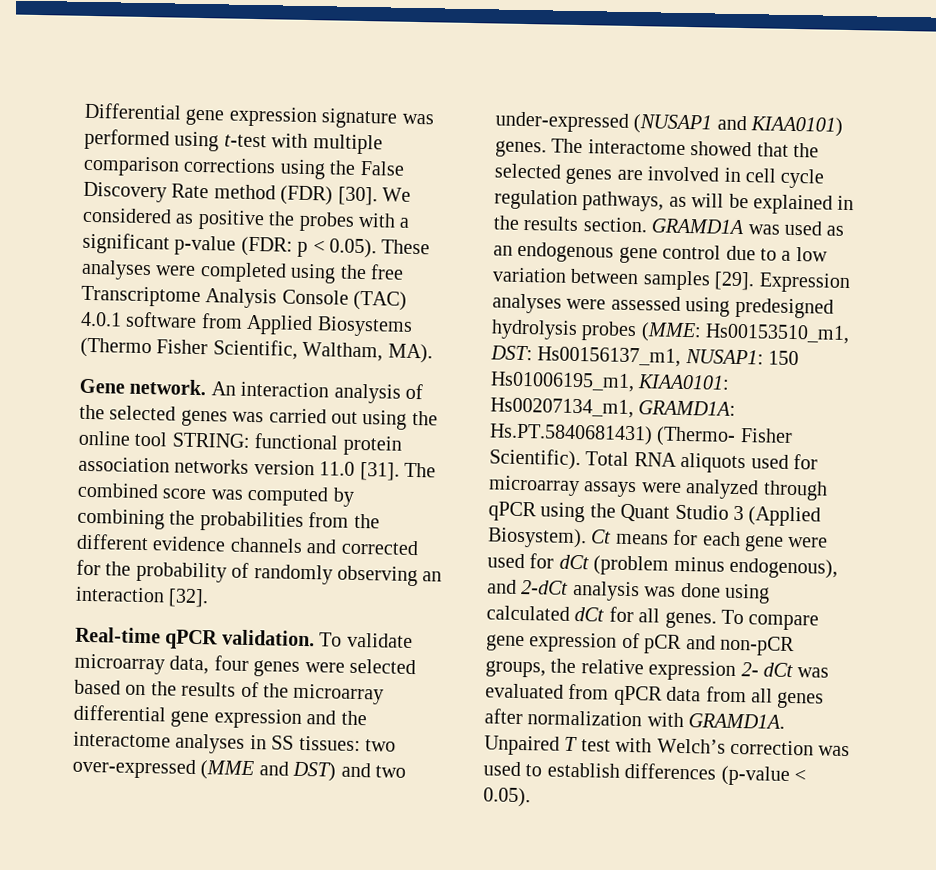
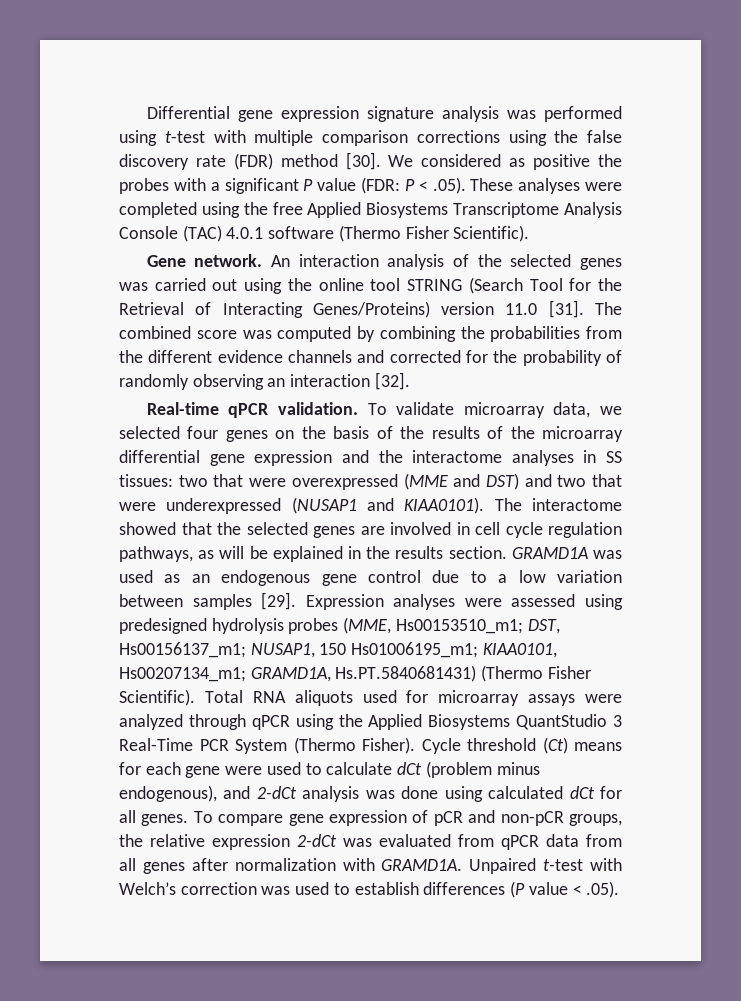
(399, 118) none -> [441,106,499,122] analysis
[359,160,405,176] [83,181,334,206] False Discovery Rate method (FDR) -> [587,130,622,143] [119,153,338,170] false discovery rate (FDR) method
[174,235,377,259] p-value (FDR: p < 0.05). -> [303,177,466,194] P value (FDR: P < .05).
(404, 272) none -> [307,202,449,218] Applied Biosystems
[200,313,413,337] [80,337,433,364] from Applied Biosystems (Thermo Fisher Scientific, Waltham, MA). -> [338,225,530,242] (Thermo Fisher Scientific).
[171,432,402,456] [78,456,250,474] STRING: functional protein association networks -> [407,277,622,294] [119,301,430,318] STRING (Search Tool for the Retrieval of Interacting Genes/Proteins)
[213,655,416,677] [74,679,147,696] four genes were selected based on -> [600,406,622,415] [119,426,393,442] we selected four genes on the basis of
[72,757,196,780] over-expressed -> [213,474,398,490] that were overexpressed
[495,111,844,137] [495,140,547,158] under-expressed (NUSAP1 and KIAA0101) genes. -> [591,474,622,487] [119,497,485,514] that were underexpressed (NUSAP1 and KIAA0101).
[640,322,851,345] [490,345,800,367] [490,371,731,393] [490,397,737,419] [489,423,737,447] (MME: Hs00153510_m1, DST: Hs00156137_m1, NUSAP1: 150 Hs01006195_m1, KIAA0101: Hs00207134_m1, GRAMD1A: Hs.PT.5840681431) (Thermo- -> [343,617,560,634] [119,642,557,658] [119,665,544,682] (MME, Hs00153510_m1; DST, Hs00156137_m1; NUSAP1, 150 Hs01006195_m1; KIAA0101, Hs00207134_m1; GRAMD1A, Hs.PT.5840681431) (Thermo
[620,503,822,527] [487,527,612,549] Quant Studio 3 (Applied Biosystem). Ct -> [368,714,622,730] [119,737,568,754] Applied Biosystems QuantStudio 3 Real-Time PCR System (Thermo Fisher). Cycle threshold (Ct)
[529,553,555,569] for -> [305,762,393,775] to calculate
[740,662,793,678] 2- dCt -> [297,834,337,847] 2-dCt
[564,736,611,752] T test -> [543,859,584,871] t-test
[720,765,806,787] [483,787,531,808] (p-value < 0.05). -> [510,881,620,898] (P value < .05).

